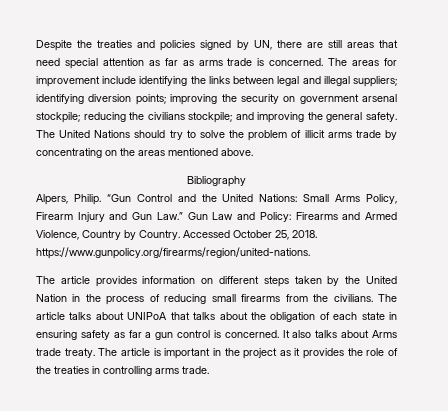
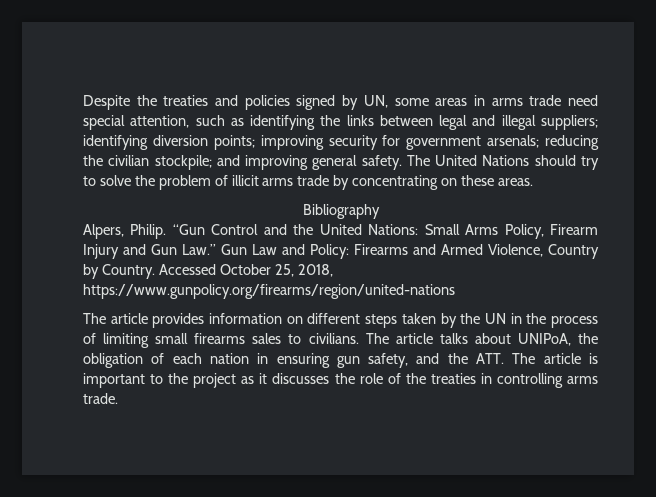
[276,40,398,48] [36,58,398,69] [36,76,137,87] there are still areas that need special attention as far as arms trade is concerned. The areas for improvement include -> [394,95,598,106] [83,115,244,130] some areas in arms trade need special attention, such as
[221,94,397,104] [36,112,80,123] the security on government arsenal stockpile; -> [328,135,540,150] security for government arsenals;
[147,112,185,120] civilians -> [108,155,150,166] civilian
[307,112,323,120] the -> (309, 162) none
[120,148,253,156] the areas mentioned above. -> [461,175,533,186] these areas.
[292,230,317,238] [36,247,310,259] 2018. https://www.gunpolicy.org/firearms/region/united-nations. -> [297,264,333,277] [83,284,455,299] 2018, https://www.gunpolicy.org/firearms/region/united-nations
[366,276,398,284] [36,294,67,302] United Nation -> [484,313,506,324] UN
[164,294,207,304] reducing -> [103,333,150,348] limiting
[285,294,329,302] from the -> [252,333,302,344] sales to
[127,312,248,320] UNIPoA that talks about -> [517,333,571,346] UNIPoA,
[361,312,385,320] state -> [209,353,249,364] nation
[80,330,397,340] [36,348,95,358] safety as far a gun control is concerned. It also talks about Arms trade treaty. -> [336,353,505,368] gun safety, and the ATT.
[212,348,221,356] in -> [150,374,164,384] to
[303,348,345,359] provides -> [272,373,330,384] discusses

